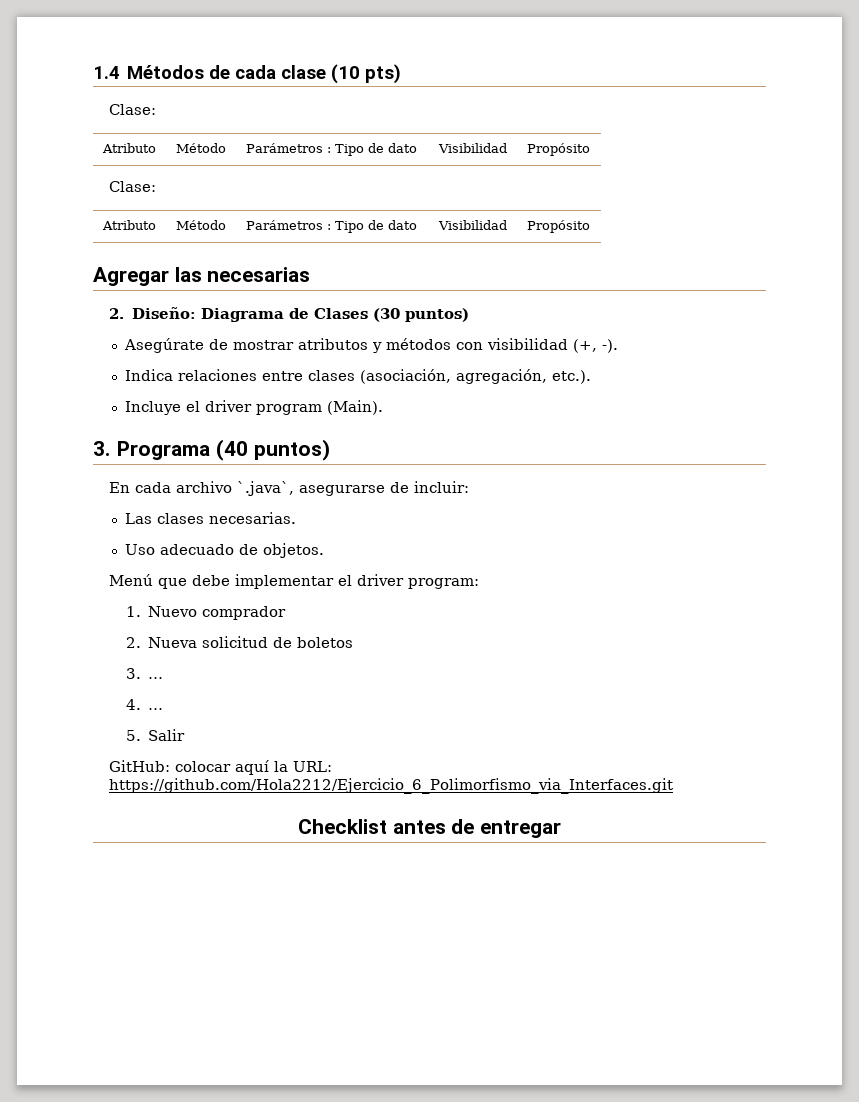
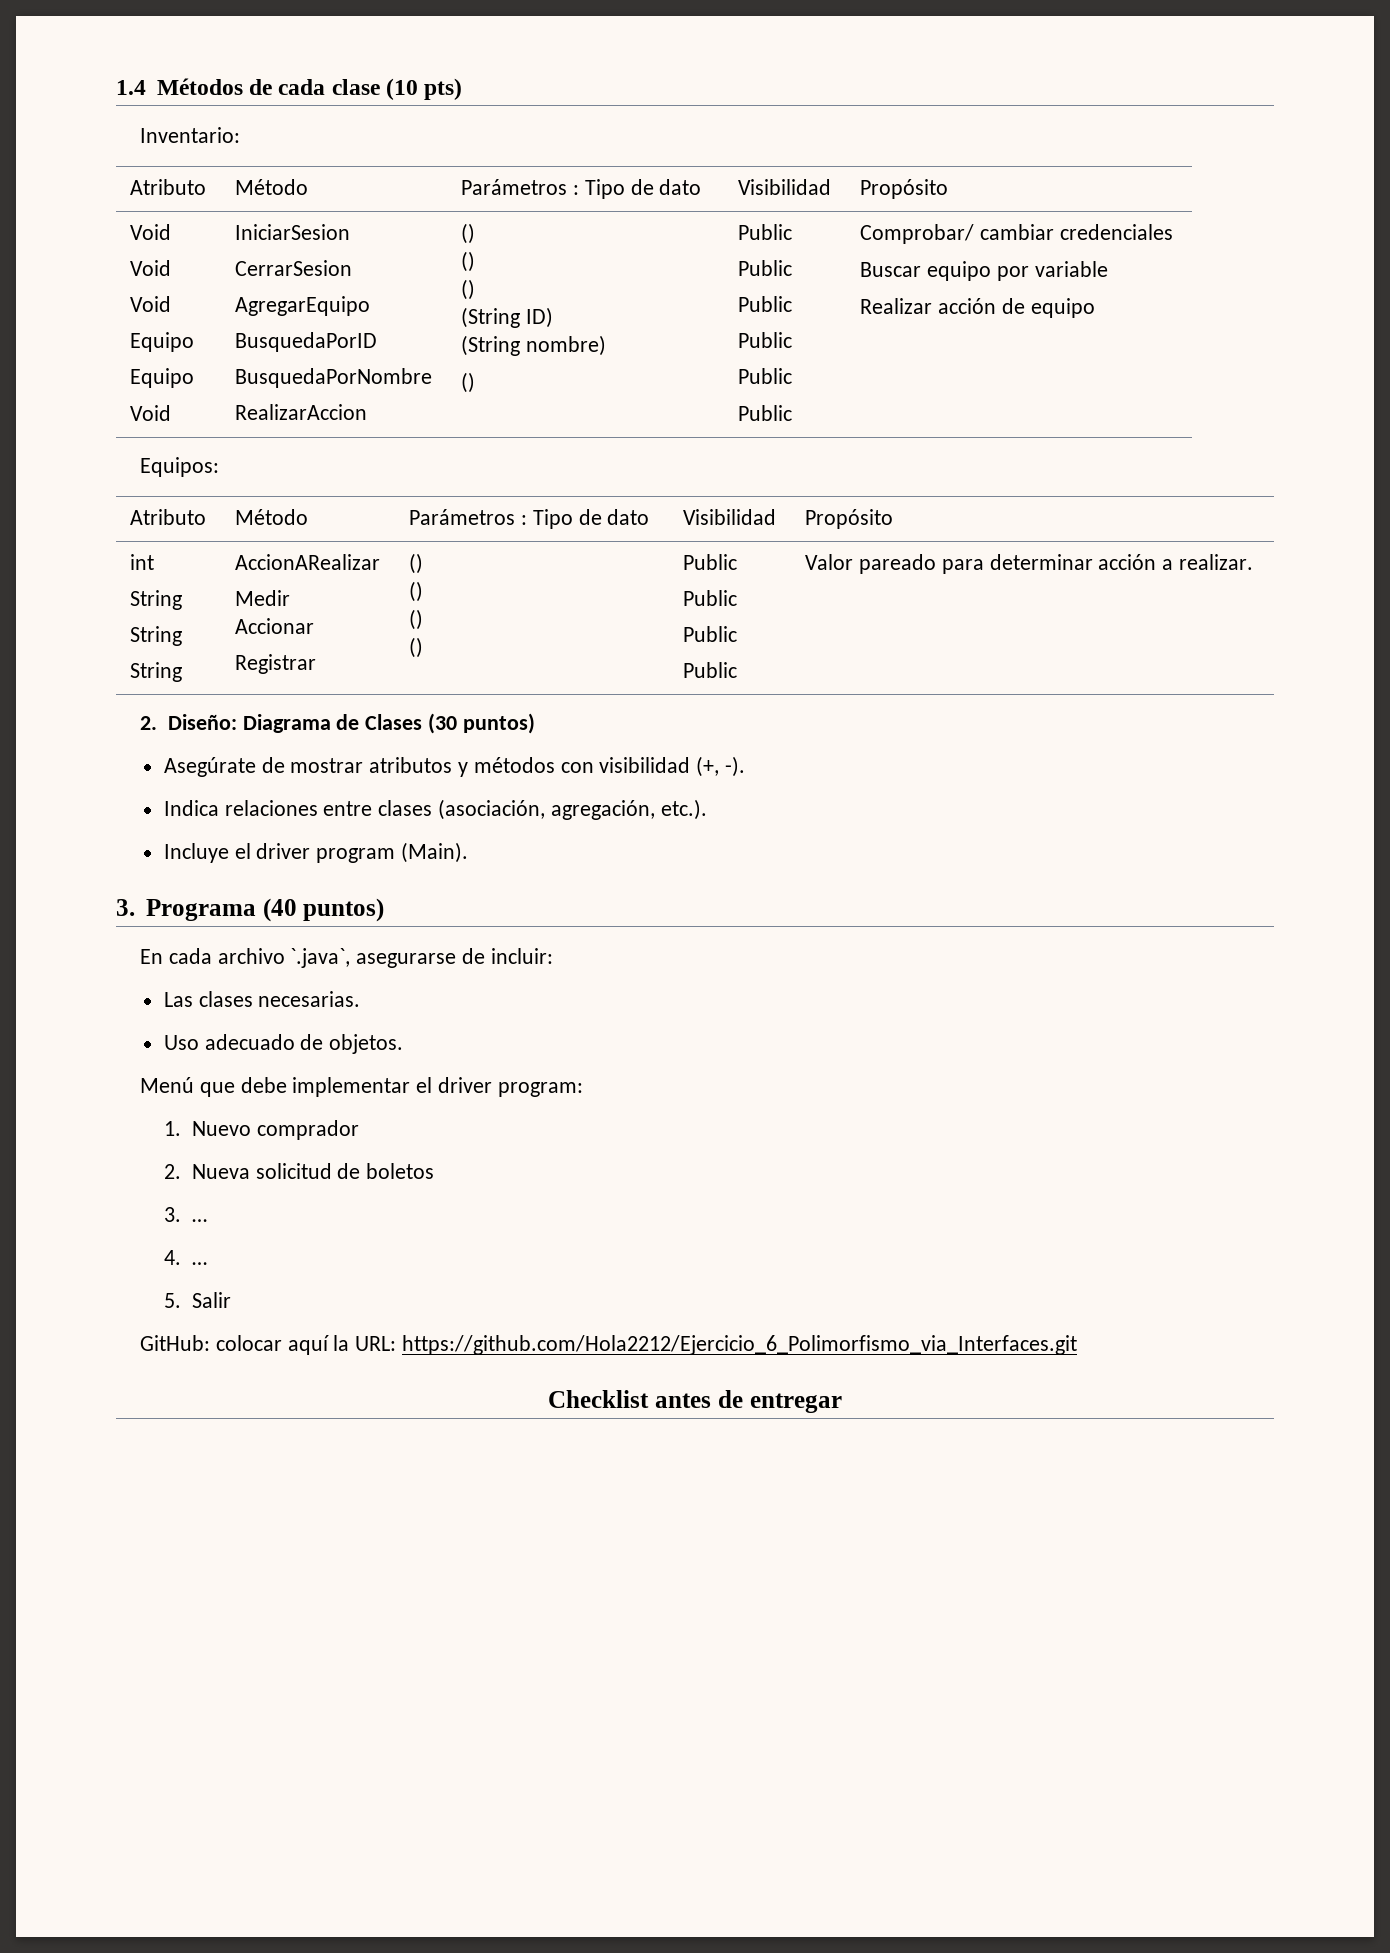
[109,104,157,115] [101,143,156,153] [175,143,226,153] [245,143,417,156] [437,143,507,153] [526,143,590,156] [109,181,157,192] [101,220,156,230] [175,220,226,230] [245,220,417,233] [437,220,507,230] [526,220,590,233] [93,267,311,286] Clase: // Atributo | Método | Parámetros : Tipo de dato | Visibilidad | Propósito // Clase: // Atributo | Método | Parámetros : Tipo de dato | Visibilidad | Propósito // Agregar las necesarias -> [140,127,241,143] [130,179,207,195] [235,179,309,195] [461,179,702,199] [738,179,832,195] [860,179,949,199] [130,224,172,240] [130,260,172,276] [130,296,172,312] [130,332,195,352] [130,368,195,388] [130,405,172,421] [235,224,351,240] [235,260,353,276] [235,296,371,316] [235,332,378,352] [235,368,433,388] [235,404,368,420] [461,223,476,244] [461,251,476,272] [461,279,476,300] [461,307,553,328] [461,335,606,356] [461,372,476,393] [738,224,793,240] [738,260,793,276] [738,296,793,312] [738,332,793,348] [738,368,793,384] [738,405,793,421] [860,224,1173,244] [860,261,1108,281] [860,298,1095,318] [140,457,220,477] [130,509,207,525] [235,509,309,525] [409,509,650,529] [683,509,777,525] [805,509,894,529] [130,554,155,570] [130,590,183,610] [130,626,183,646] [130,662,183,682] [235,554,381,570] [235,590,291,606] [235,618,315,634] [235,654,317,674] [409,553,424,574] [409,581,424,602] [409,609,424,630] [409,637,424,658] [683,554,738,570] [683,590,738,606] [683,626,738,642] [683,662,738,678] [805,554,1254,574] Inventario: // Atributo | Método | Parámetros : Tipo de dato | Visibilidad | Propósito // Void // Void // Void // Equipo // Equipo // Void | IniciarSesion // CerrarSesion // AgregarEquipo // BusquedaPorID // BusquedaPorNombre // RealizarAccion | () // () // () // (String ID) // (String nombre) // () | Public // Public // Public // Public // Public // Public | Comprobar/ cambiar credenciales // Buscar equipo por variable // Realizar acción de equipo // Equipos: // Atributo | Método | Parámetros : Tipo de dato | Visibilidad | Propósito // int // String // String // String | AccionARealizar // Medir // Accionar // Registrar | () // () // () // () | Public // Public // Public // Public | Valor pareado para determinar acción a realizar.

